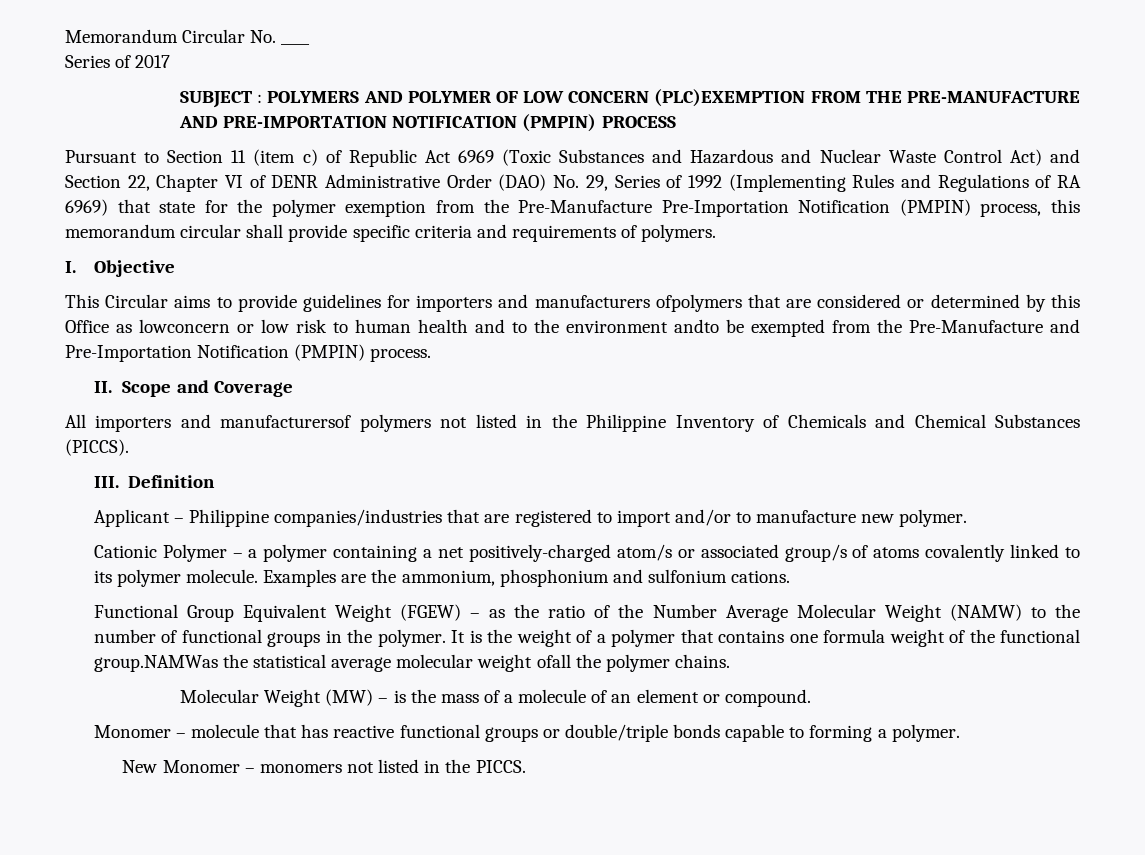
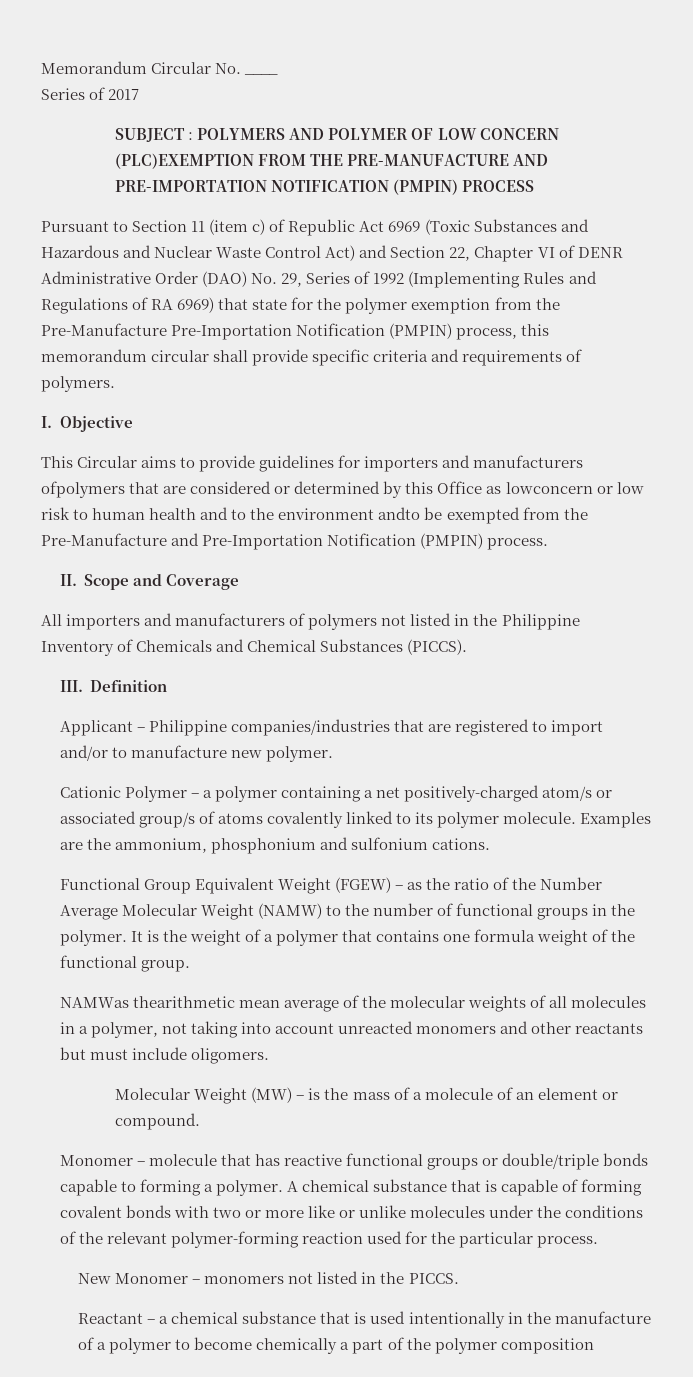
[220,415,352,428] manufacturersof -> [175,613,306,626] manufacturers of
[93,654,730,672] group.NAMWas the statistical average molecular weight ofall the polymer chains. -> [140,960,190,972] [59,995,647,1012] [59,1021,644,1038] [59,1047,269,1064] group. // NAMWas thearithmetic mean average of the molecular weights of all molecules in a polymer, not taking into account unreacted monomers and other reactants but must include oligomers.
(960, 733) none -> [286,1179,643,1196] [59,1205,644,1218] [59,1231,599,1248] A chemical substance that is capable of forming covalent bonds with two or more like or unlike molecules under the conditions of the relevant polymer-forming reaction used for the particular process.
(526, 766) none -> [78,1311,651,1328] [78,1337,594,1354] // Reactant – a chemical substance that is used intentionally in the manufacture of a polymer to become chemically a part of the polymer composition

